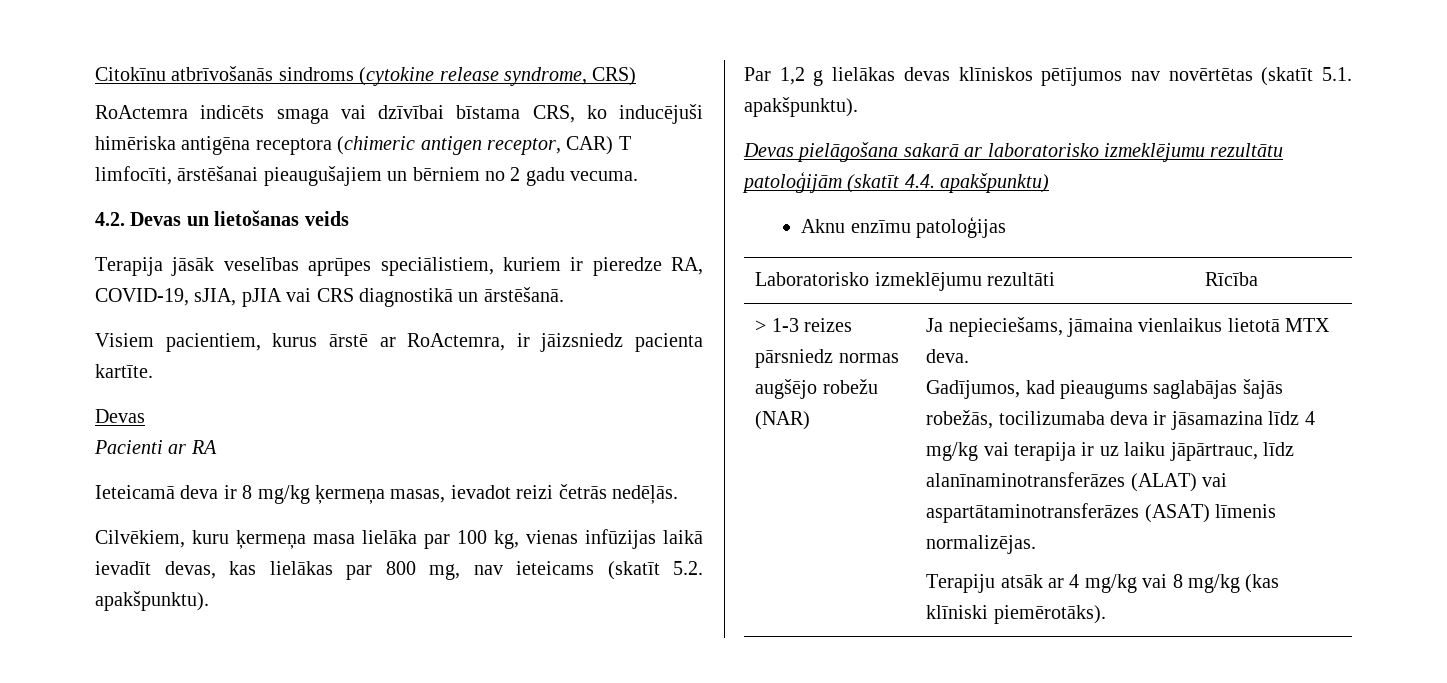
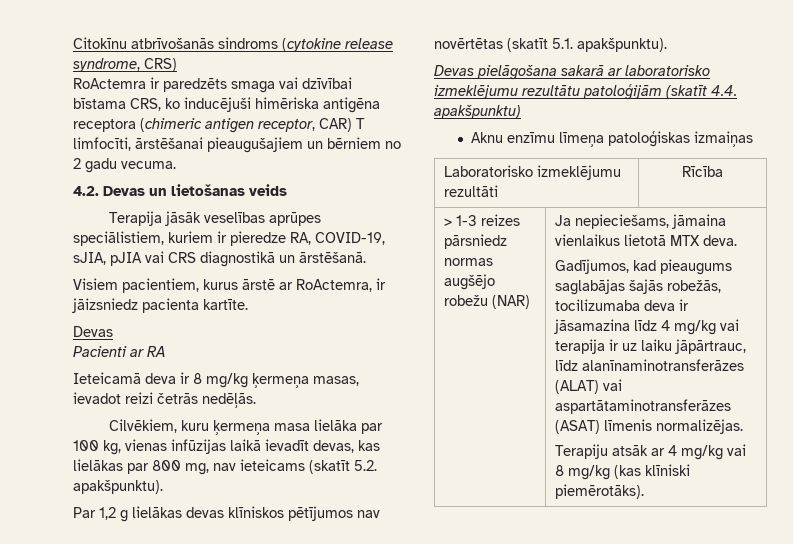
[200,105,265,119] indicēts -> [150,77,227,92] ir paredzēts
[916,217,1007,238] patoloģijas -> [559,131,754,147] līmeņa patoloģiskas izmaiņas

